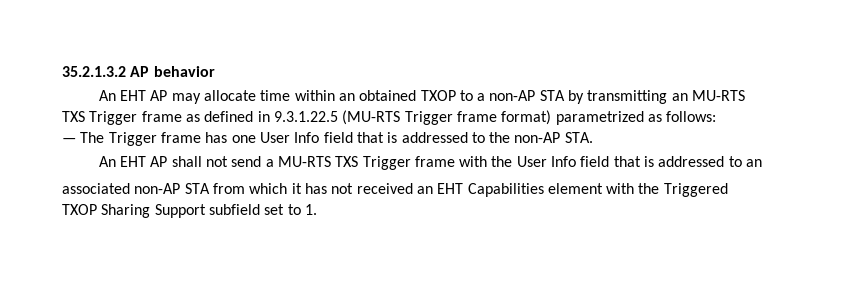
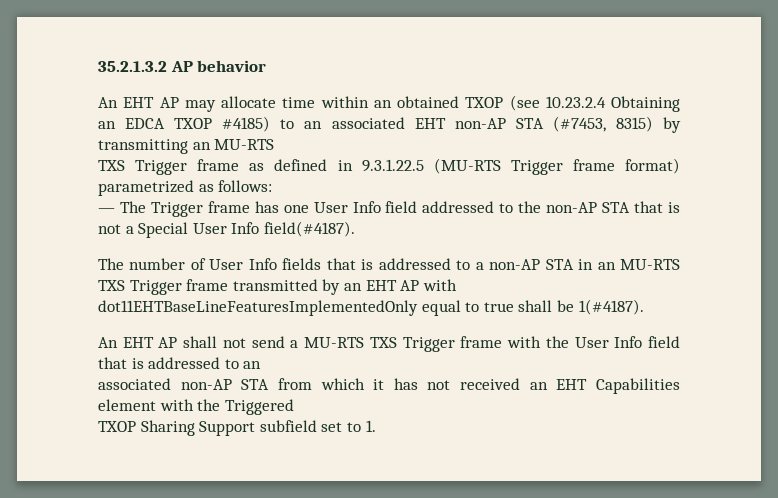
[459,90,565,101] to a non-AP STA -> [509,95,680,112] [98,116,653,132] (see 10.23.2.4 Obtaining an EDCA TXOP #4185) to an associated EHT non-AP STA (#7453, 8315)
[356,132,593,143] that is addressed to the non-AP STA. -> [422,201,680,213] [98,221,355,238] [98,258,680,270] [98,279,457,295] [98,299,644,316] addressed to the non-AP STA that is not a Special User Info field(#4187). // The number of User Info fields that is addressed to a non-AP STA in an MU-RTS TXS Trigger frame transmitted by an EHT AP with dot11EHTBaseLineFeaturesImplementedOnly equal to true shall be 1(#4187).

